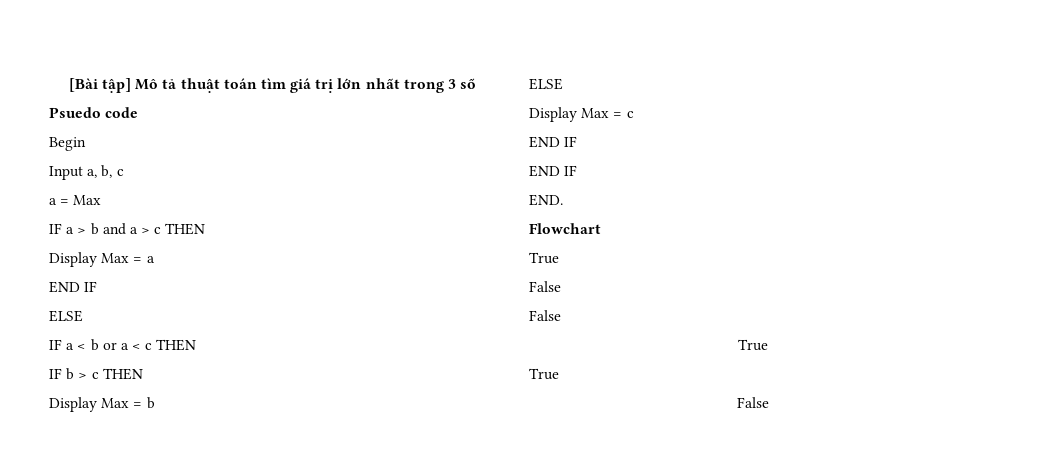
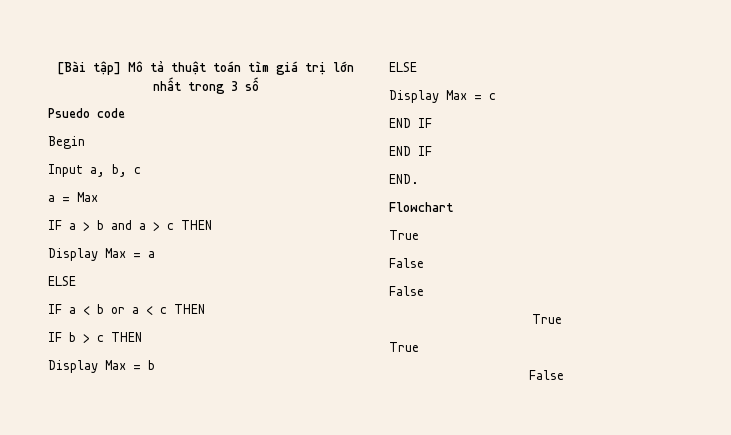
[49,281,98,293] // END IF -> (155, 254) none

